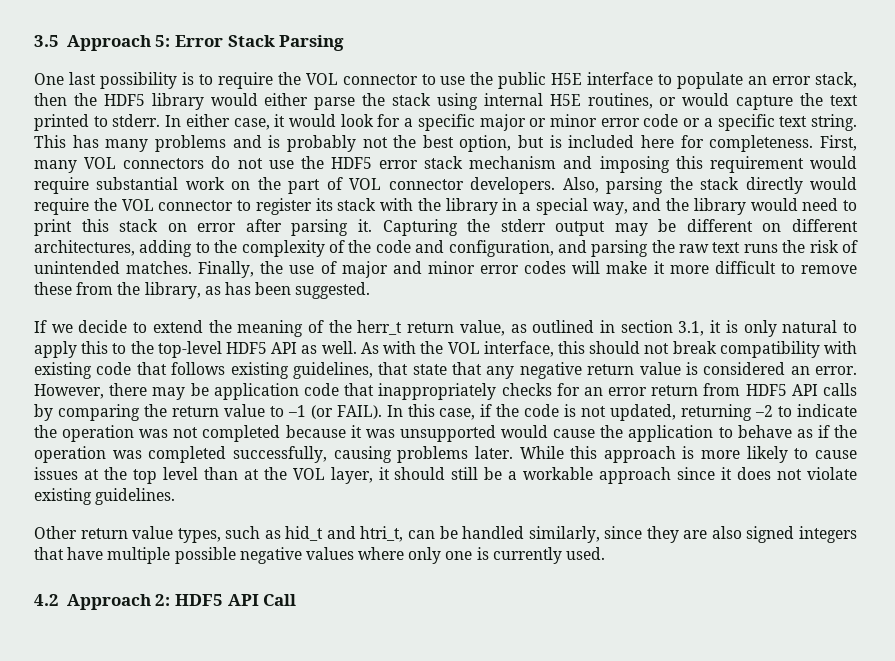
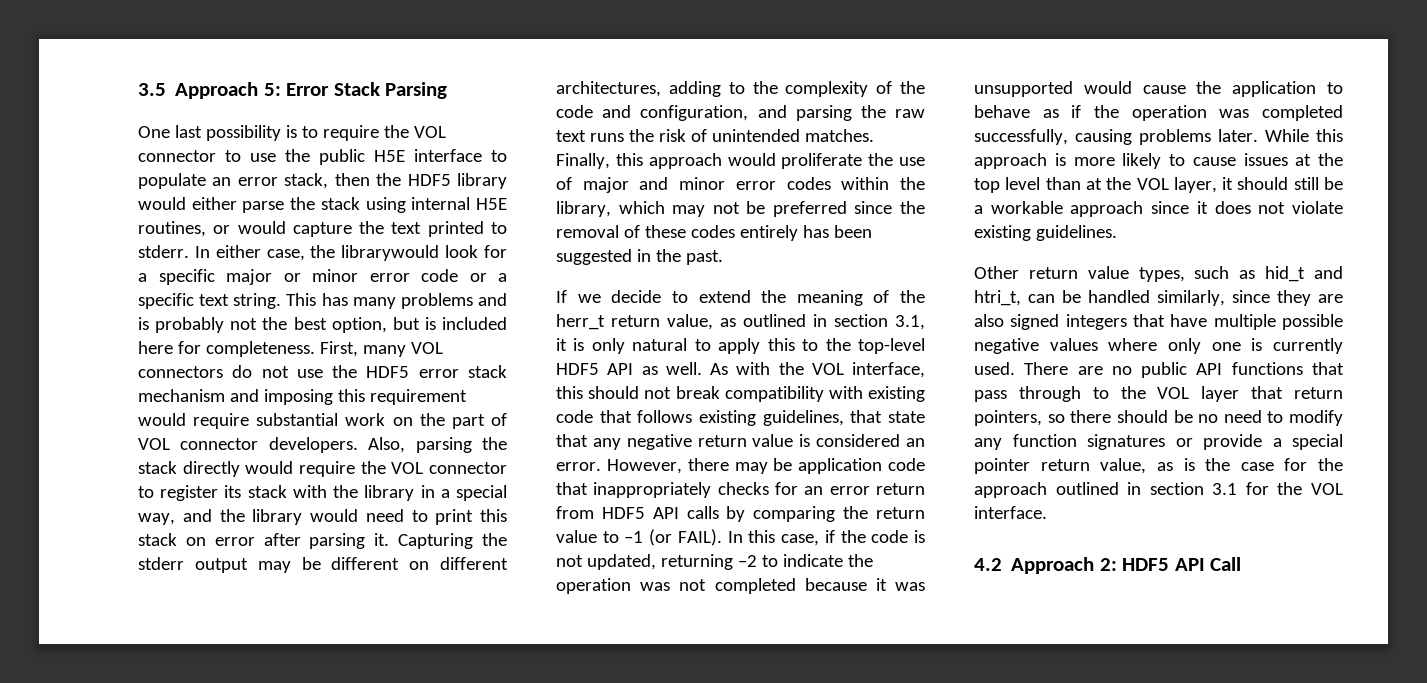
[274,114,337,127] it would -> [310,245,440,261] the librarywould
(255, 269) none -> [615,153,863,169] this approach would proliferate
[572,261,858,274] [34,282,371,299] will make it more difficult to remove these from the library, as has been suggested. -> [841,177,925,190] [556,201,925,217] [556,225,872,241] [556,249,723,265] within the library, which may not be preferred since the removal of these codes entirely has been suggested in the past.
(606, 553) none -> [1024,362,1344,378] [974,386,1343,402] [974,410,1343,426] [974,434,1343,450] [974,458,1343,474] [974,482,1343,498] [974,506,1047,519] There are no public API functions that pass through to the VOL layer that return pointers, so there should be no need to modify any function signatures or provide a special pointer return value, as is the case for the approach outlined in section 3.1 for the VOL interface.

